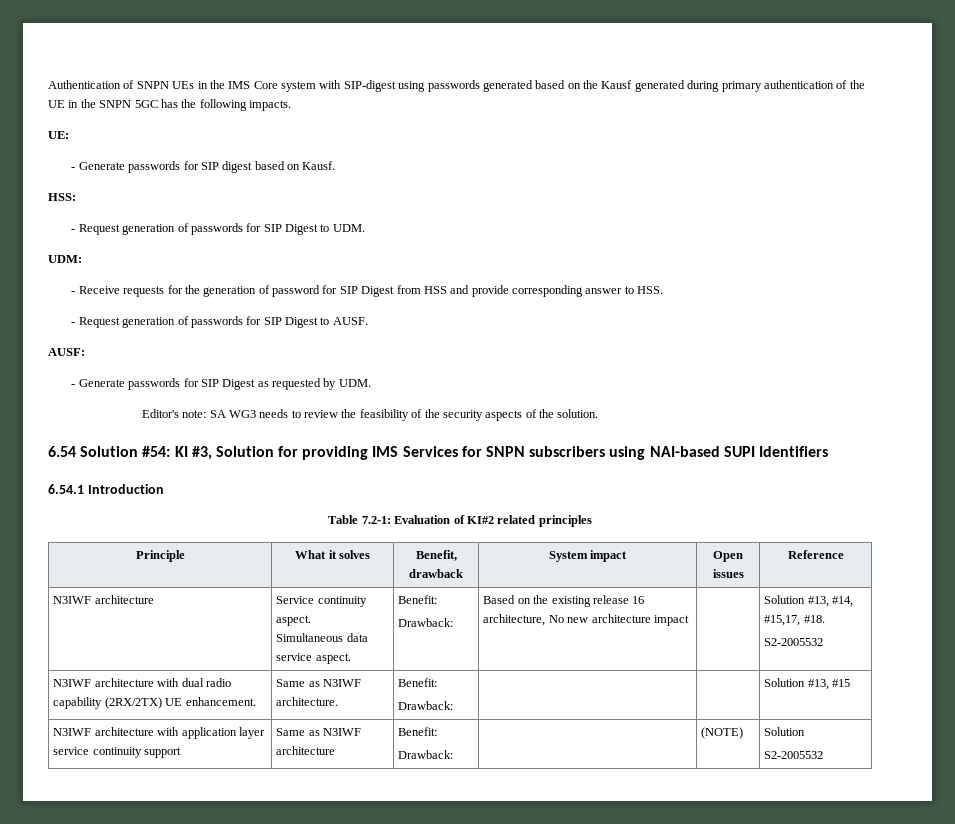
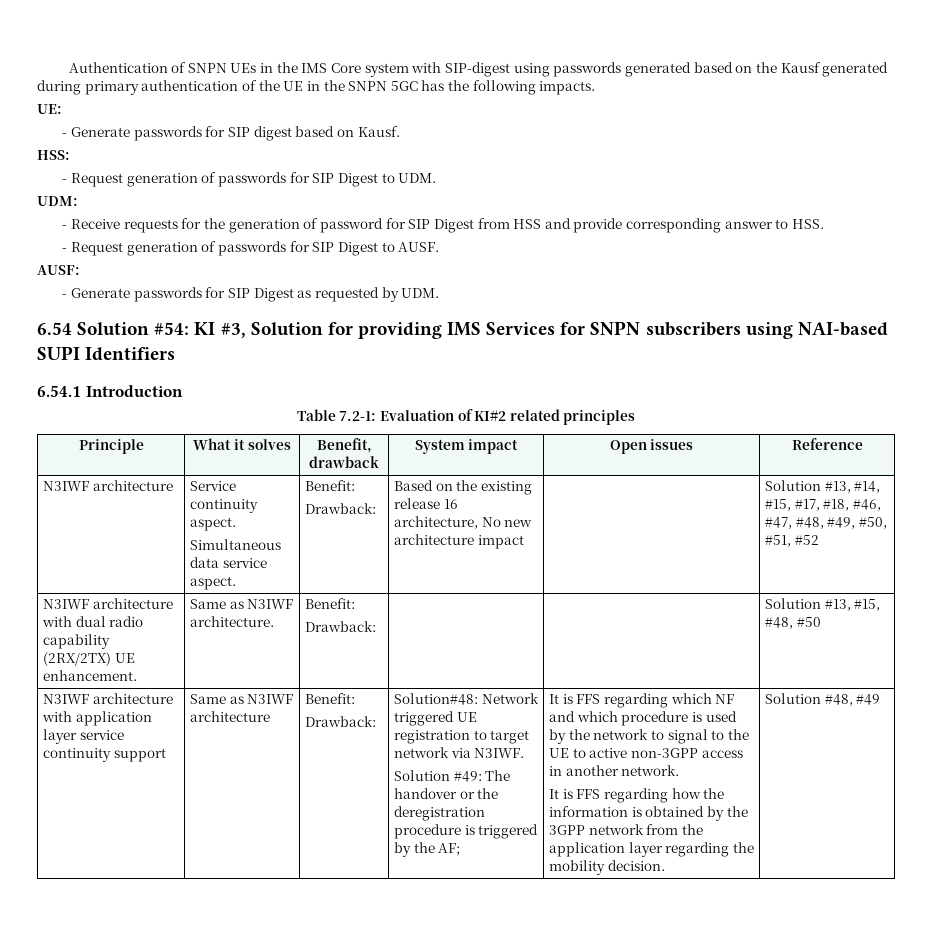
[141,409,599,421] // Editor's note: SA WG3 needs to review the feasibility of the security aspects of the solution. -> (440, 293) none
[764,615,825,626] [764,638,824,646] #15,17, #18. // S2-2005532 -> [764,499,881,511] [764,517,887,529] [764,535,819,547] #15, #17, #18, #46, #47, #48, #49, #50, #51, #52
[832,679,851,687] #15 -> [854,599,881,611] [764,617,821,629] #15, #48, #50
[701,727,744,739] [764,727,806,736] [764,751,824,759] | (NOTE) | Solution // S2-2005532 -> [393,693,539,705] [393,711,477,726] [393,730,530,744] [393,747,525,758] [393,770,511,782] [393,788,499,799] [393,806,485,821] [393,824,539,839] [393,842,461,857] [548,693,735,708] [548,711,737,726] [548,729,749,744] [548,748,743,758] [548,765,680,776] [548,788,725,803] [548,806,748,821] [548,824,703,835] [548,842,754,857] [548,860,665,875] [764,693,881,706] Solution#48: Network triggered UE registration to target network via N3IWF. // Solution #49: The handover or the deregistration procedure is triggered by the AF; | It is FFS regarding which NF and which procedure is used by the network to signal to the UE to active non-3GPP access in another network. // It is FFS regarding how the information is obtained by the 3GPP network from the application layer regarding the mobility decision. | Solution #48, #49

